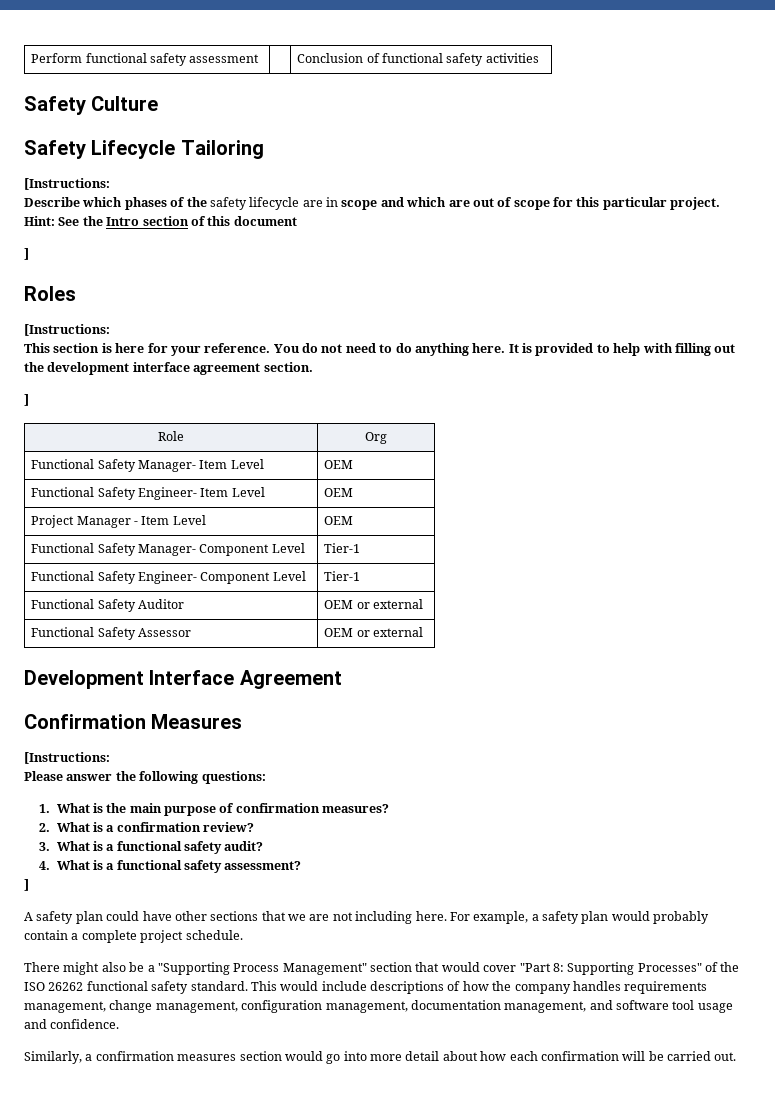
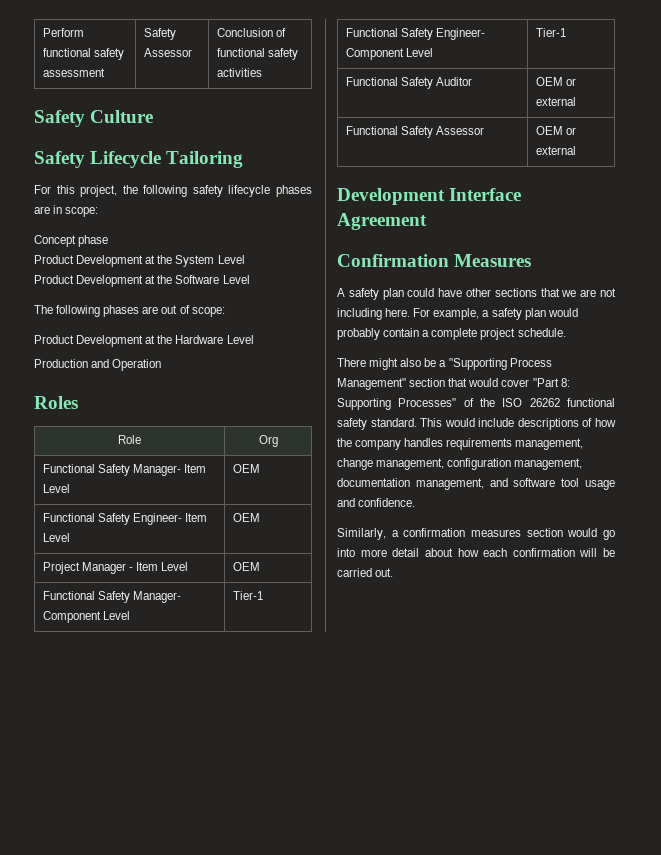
(260, 58) none -> [143,28,176,40] [143,48,192,57] Safety Assessor
[24,178,110,190] [24,197,207,210] [Instructions: // Describe which phases of the -> [34,185,188,197] For this project, the following
(300, 203) none -> [275,185,312,197] phases
[341,197,721,210] [24,216,297,226] [24,248,29,260] [24,286,76,301] [24,324,110,336] [24,343,736,356] [24,362,313,375] [24,394,29,406] scope and which are out of scope for this particular project. Hint: See the Intro section of this document // ] // Roles // [Instructions: // This section is here for your reference. You do not need to do anything here. It is provided to help with filling out the development interface agreement section. // ] -> [65,207,99,217] [34,235,109,247] [34,255,245,267] [34,275,250,287] [34,305,225,317] [34,335,254,347] [34,359,162,371] [34,396,78,409] scope: // Concept phase // Product Development at the System Level // Product Development at the Software Level // The following phases are out of scope: // Product Development at the Hardware Level // Production and Operation // Roles
[24,752,110,764] [24,771,266,784] [39,803,390,816] [39,822,255,832] [39,841,264,854] [39,860,302,873] [24,879,29,891] // [Instructions: // Please answer the following questions: // 1. What is the main purpose of confirmation measures? // 2. What is a confirmation review? // 3. What is a functional safety audit? // 4. What is a functional safety assessment? // ] -> (532, 260) none

